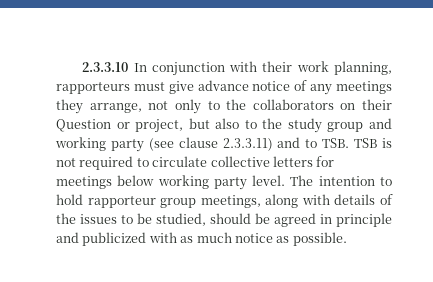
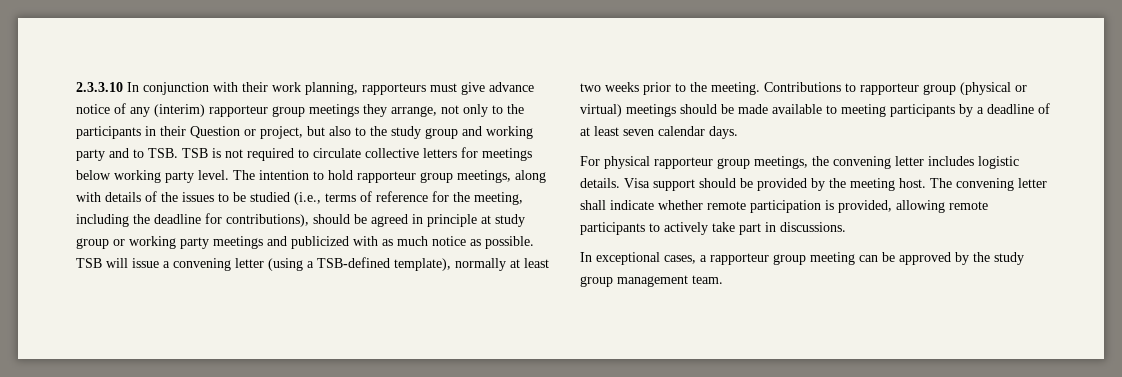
(333, 89) none -> [154,104,305,117] (interim) rapporteur group
[252,99,356,110] collaborators on -> [76,126,156,139] participants in
[148,137,273,151] (see clause 2.3.3.11) -> (105, 155) none
[156,213,206,226] studied, -> [250,191,523,205] [76,213,309,227] studied (i.e., terms of reference for the meeting, including the deadline for contributions),
(392, 220) none -> [481,214,525,227] [76,236,263,249] at study group or working party meetings
(347, 239) none -> [76,257,549,271] [580,82,1027,95] [580,103,1050,117] [580,126,738,139] [580,156,1019,169] [580,178,1047,191] [580,200,988,213] [580,222,846,235] [580,252,1024,265] [580,275,723,287] TSB will issue a convening letter (using a TSB-defined template), normally at least two weeks prior to the meeting. Contributions to rapporteur group (physical or virtual) meetings should be made available to meeting participants by a deadline of at least seven calendar days. // For physical rapporteur group meetings, the convening letter includes logistic details. Visa support should be provided by the meeting host. The convening letter shall indicate whether remote participation is provided, allowing remote participants to actively take part in discussions. // In exceptional cases, a rapporteur group meeting can be approved by the study group management team.

